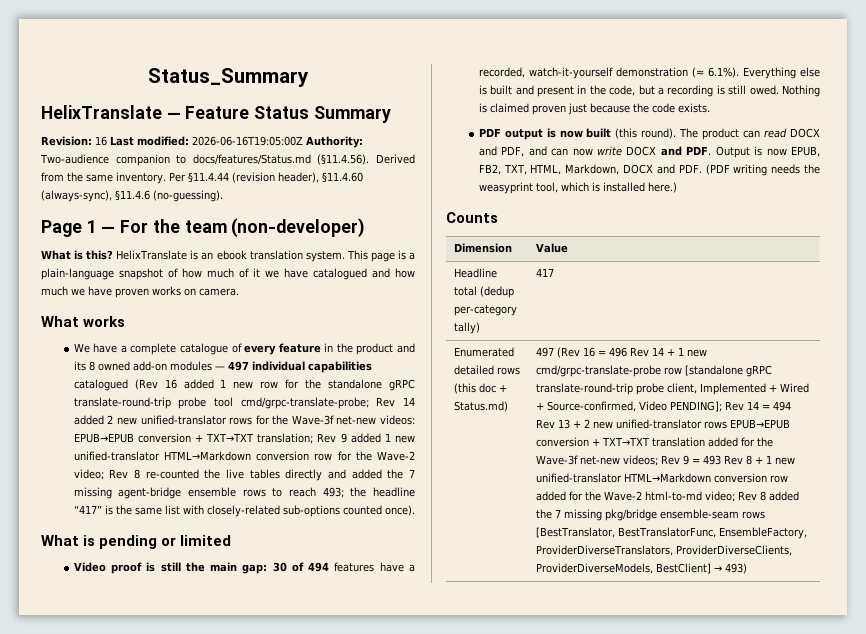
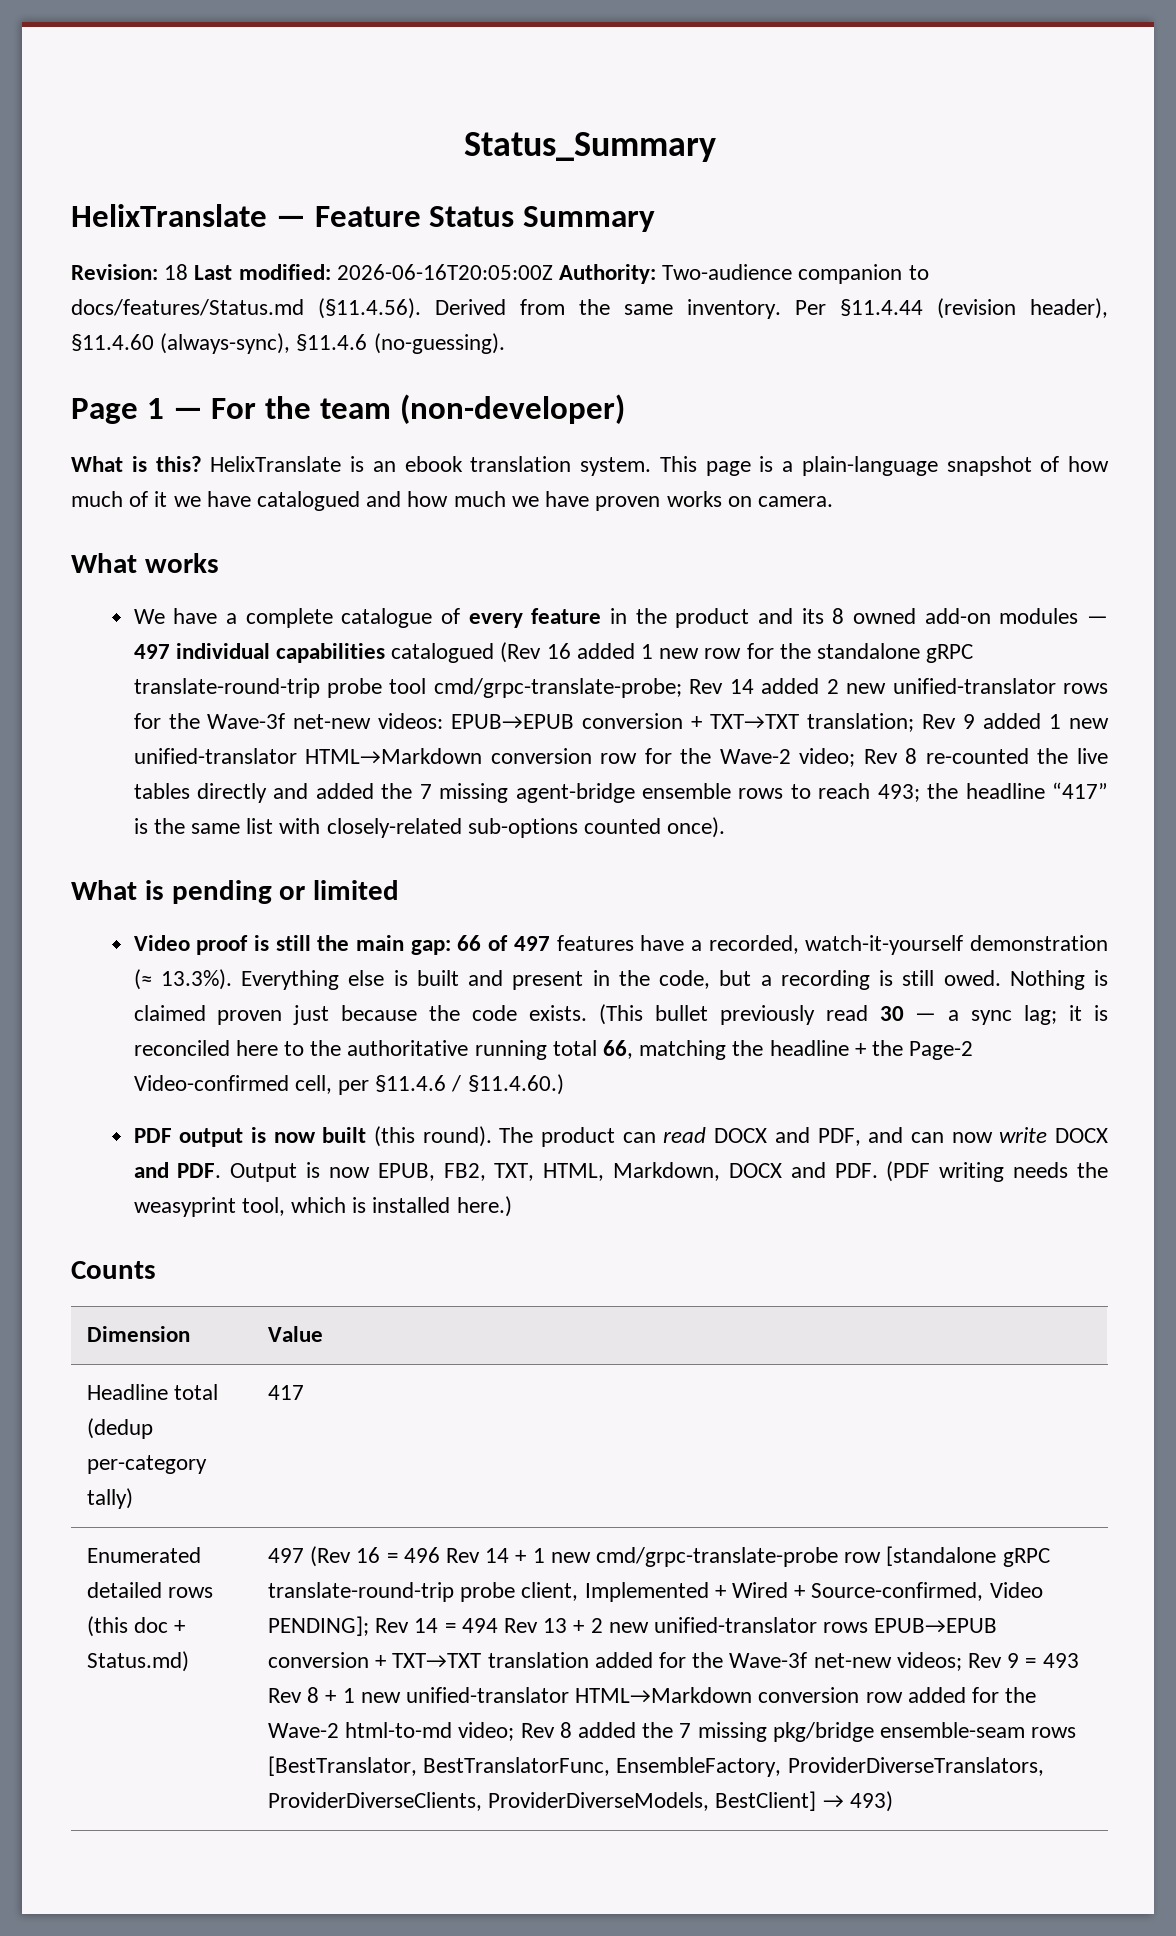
[95,136,107,146] 16 -> [164,264,189,280] 18
[192,136,303,146] 2026-06-16T19:05:00Z -> [336,264,553,280] 2026-06-16T20:05:00Z
[272,562,330,572] 30 of 494 -> [457,935,550,951] 66 of 497
[707,67,739,78] 6.1%). -> [160,969,232,990] 13.3%).
(710, 108) none -> [598,1004,1108,1025] [133,1040,974,1060] [133,1074,564,1095] (This bullet previously read 30 — a sync lag; it is reconciled here to the authoritative running total 66, matching the headline + the Page-2 Video-confirmed cell, per §11.4.6 / §11.4.60.)

